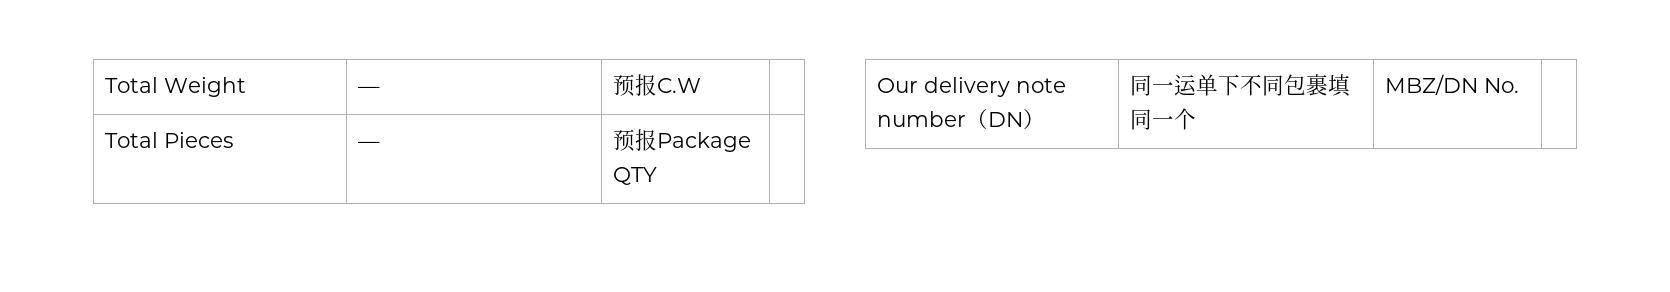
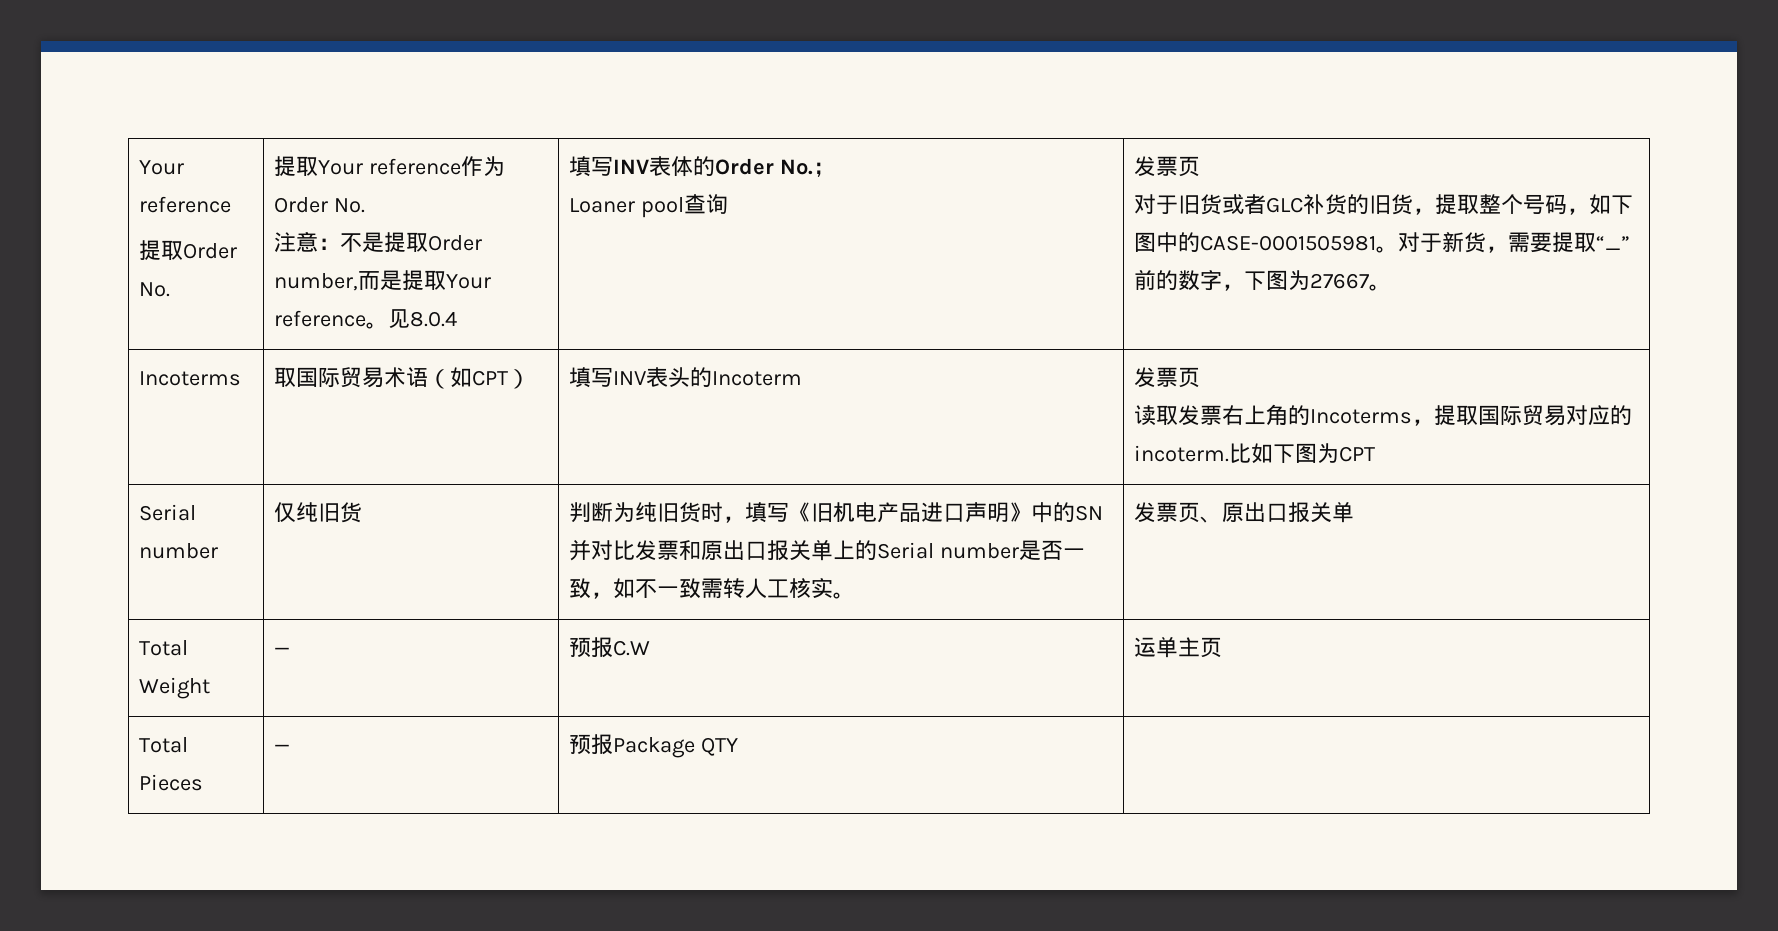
(104, 85) none -> [138,160,184,175] [138,196,231,213] [138,240,237,260] [138,282,170,297] [273,156,505,176] [273,197,365,213] [273,231,482,252] [273,270,491,291] [273,309,457,329] [568,156,835,177] [568,194,728,218] [1133,156,1200,177] [1133,194,1633,215] [1133,232,1630,253] [1133,269,1391,291] [138,371,241,386] [273,367,530,389] [568,367,802,388] [1133,367,1200,388] [1133,404,1632,426] [1133,443,1375,464] [138,504,196,521] [138,543,218,559] [273,502,362,523] [568,502,1103,523] [568,540,1085,561] [568,578,855,599] [1133,502,1354,523] Your reference // 提取Order No. | 提取Your reference作为Order No. // 注意：不是提取Order number,而是提取Your reference。见8.0.4 | 填写INV表体的Order No.； // Loaner pool查询 | 发票页 // 对于旧货或者GLC补货的旧货，提取整个号码，如下图中的CASE-0001505981。对于新货，需要提取“_”前的数字，下图为27667。 // Incoterms | 取国际贸易术语（如CPT） | 填写INV表头的Incoterm | 发票页 // 读取发票右上角的Incoterms，提取国际贸易对应的incoterm.比如下图为CPT // Serial number | 仅纯旧货 | 判断为纯旧货时，填写《旧机电产品进口声明》中的SN并对比发票和原出口报关单上的Serial number是否一致，如不一致需转人工核实。 | 发票页、原出口报关单 //
(701, 85) none -> [1133,637,1222,658] 运单主页
[876,77,1066,97] [876,109,1045,130] [1129,74,1351,97] [1129,108,1196,130] [1384,74,1519,95] // Our delivery note number（DN） | 同一运单下不同包裹填同一个 | MBZ/DN No. | -> (738, 746) none

